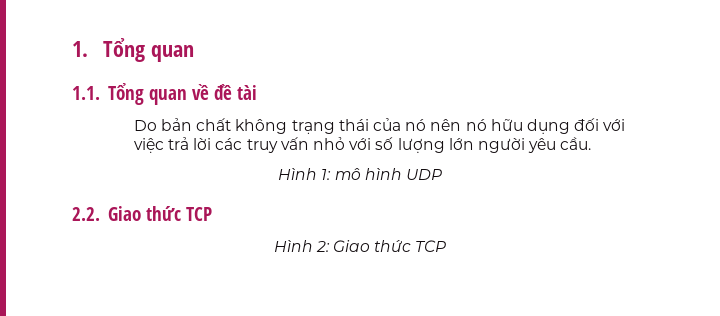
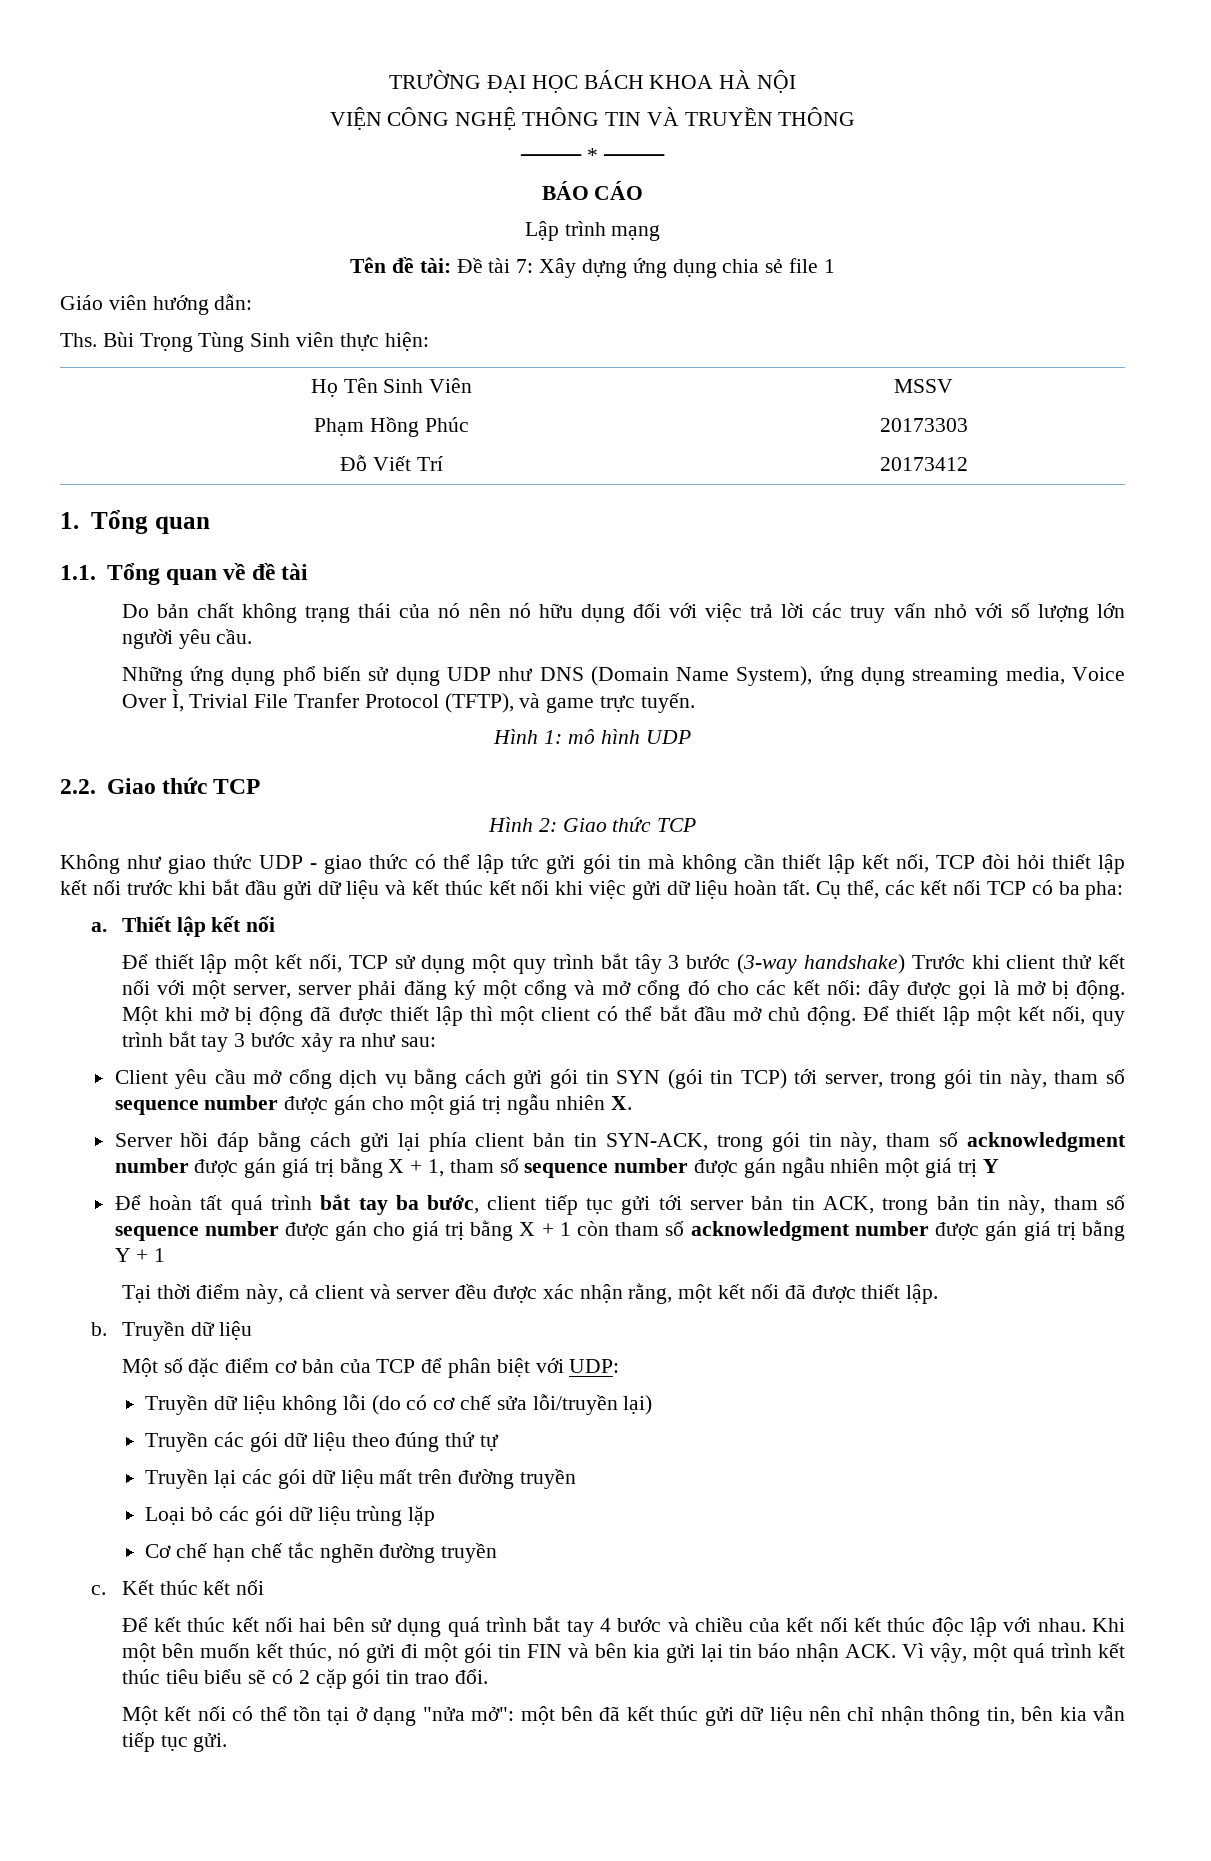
(72, 49) none -> [389,70,796,93] [329,107,856,130] [520,148,665,162] [541,181,644,200] [524,221,661,241] [350,257,835,278] [60,294,253,315] [60,332,429,352] [310,378,473,397] [894,379,953,393] [314,417,469,437] [879,418,968,432] [340,455,443,471] [879,457,968,471] TRƯỜNG ĐẠI HỌC BÁCH KHOA HÀ NỘI // VIỆN CÔNG NGHỆ THÔNG TIN VÀ TRUYỀN THÔNG // ──── * ──── // BÁO CÁO // Lập trình mạng // Tên đề tài: Đề tài 7: Xây dựng ứng dụng chia sẻ file 1 // Giáo viên hướng dẫn: // Ths. Bùi Trọng Tùng Sinh viên thực hiện: // Họ Tên Sinh Viên | MSSV // Phạm Hồng Phúc | 20173303 // Đỗ Viết Trí | 20173412 //
(592, 143) none -> [121,666,1125,686] [121,689,695,713] // Những ứng dụng phổ biến sử dụng UDP như DNS (Domain Name System), ứng dụng streaming media, Voice Over Ì, Trivial File Tranfer Protocol (TFTP), và game trực tuyến.
(447, 246) none -> [60,854,1125,874] [60,879,1124,900] [90,916,276,937] [121,953,1125,974] [121,980,1125,1000] [121,1005,1125,1026] [121,1031,437,1052] [114,1068,1125,1089] [114,1094,632,1115] [114,1131,1127,1152] [114,1157,999,1178] [114,1194,1126,1215] [114,1220,1125,1241] [114,1248,166,1262] [121,1283,939,1304] [90,1321,253,1341] [121,1358,620,1378] [145,1394,653,1415] [145,1432,499,1452] [145,1469,576,1489] [145,1506,436,1526] [145,1542,498,1563] [90,1580,265,1595] [121,1616,1125,1637] [121,1643,1126,1663] [121,1669,488,1689] [121,1705,1126,1726] [121,1732,228,1752] // Không như giao thức UDP - giao thức có thể lập tức gửi gói tin mà không cần thiết lập kết nối, TCP đòi hỏi thiết lập kết nối trước khi bắt đầu gửi dữ liệu và kết thúc kết nối khi việc gửi dữ liệu hoàn tất. Cụ thể, các kết nối TCP có ba pha: // a. Thiết lập kết nối // Để thiết lập một kết nối, TCP sử dụng một quy trình bắt tây 3 bước (3-way handshake) Trước khi client thử kết nối với một server, server phải đăng ký một cổng và mở cổng đó cho các kết nối: đây được gọi là mở bị động. Một khi mở bị động đã được thiết lập thì một client có thể bắt đầu mở chủ động. Để thiết lập một kết nối, quy trình bắt tay 3 bước xảy ra như sau: // Client yêu cầu mở cổng dịch vụ bằng cách gửi gói tin SYN (gói tin TCP) tới server, trong gói tin này, tham số sequence number được gán cho một giá trị ngẫu nhiên X. // Server hồi đáp bằng cách gửi lại phía client bản tin SYN-ACK, trong gói tin này, tham số acknowledgment number được gán giá trị bằng X + 1, tham số sequence number được gán ngẫu nhiên một giá trị Y // Để hoàn tất quá trình bắt tay ba bước, client tiếp tục gửi tới server bản tin ACK, trong bản tin này, tham số sequence number được gán cho giá trị bằng X + 1 còn tham số acknowledgment number được gán giá trị bằng Y + 1 // Tại thời điểm này, cả client và server đều được xác nhận rằng, một kết nối đã được thiết lập. // b. Truyền dữ liệu // Một số đặc điểm cơ bản của TCP để phân biệt với UDP: // Truyền dữ liệu không lỗi (do có cơ chế sửa lỗi/truyền lại) // Truyền các gói dữ liệu theo đúng thứ tự // Truyền lại các gói dữ liệu mất trên đường truyền // Loại bỏ các gói dữ liệu trùng lặp // Cơ chế hạn chế tắc nghẽn đường truyền // c. Kết thúc kết nối // Để kết thúc kết nối hai bên sử dụng quá trình bắt tay 4 bước và chiều của kết nối kết thúc độc lập với nhau. Khi một bên muốn kết thúc, nó gửi đi một gói tin FIN và bên kia gửi lại tin báo nhận ACK. Vì vậy, một quá trình kết thúc tiêu biểu sẽ có 2 cặp gói tin trao đổi. // Một kết nối có thể tồn tại ở dạng "nửa mở": một bên đã kết thúc gửi dữ liệu nên chỉ nhận thông tin, bên kia vẫn tiếp tục gửi.

